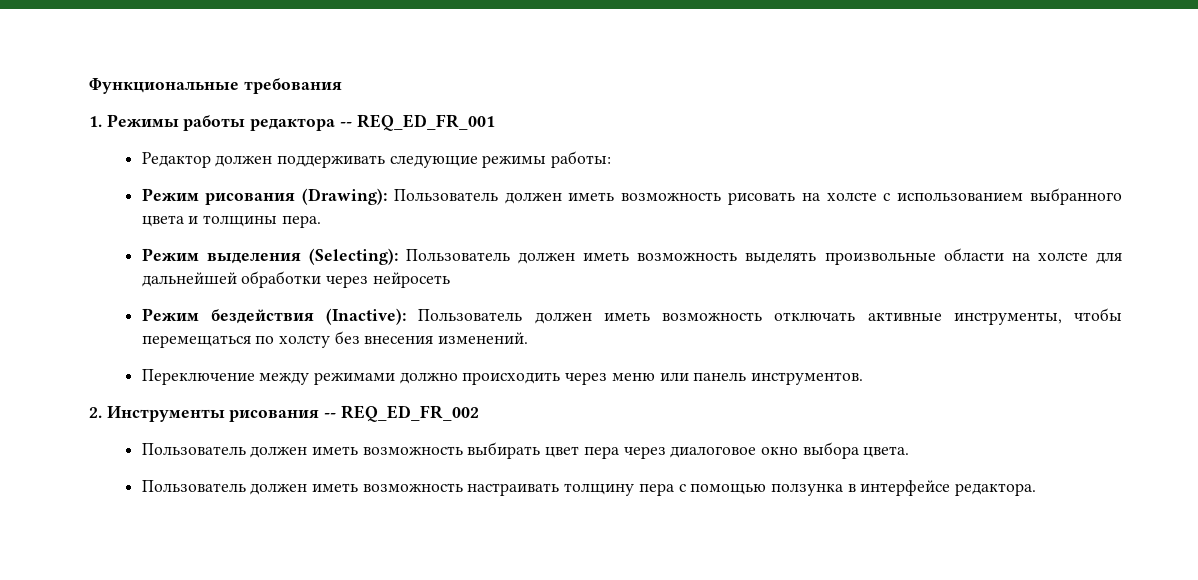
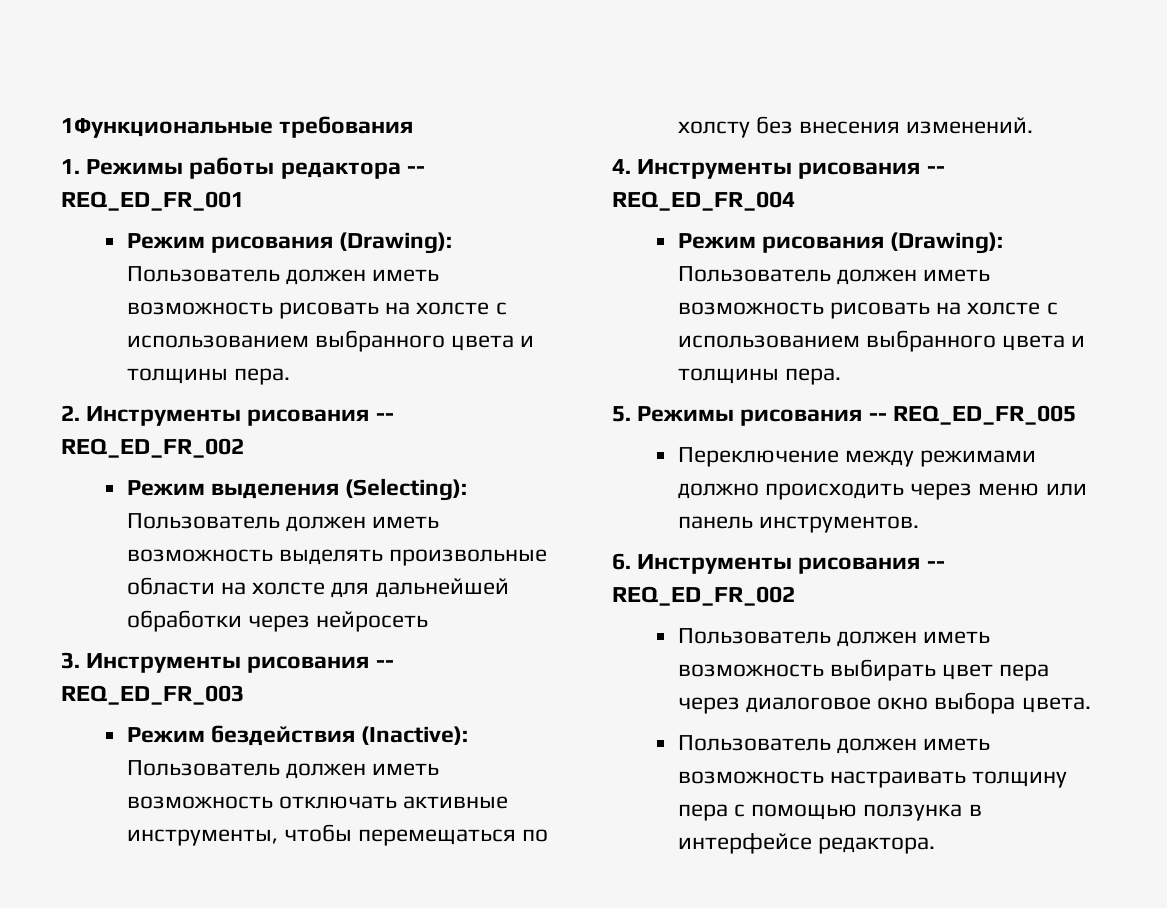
[89,78,239,94] Функциональные -> [61,118,273,138] 1Функциональные
[141,151,612,168] // Редактор должен поддерживать следующие режимы работы: -> (244, 201) none
(321, 221) none -> [61,405,394,426] [61,438,244,458] // 2. Инструменты рисования -- REQ_ED_FR_002
(450, 280) none -> [61,652,394,673] [61,685,244,705] // 3. Инструменты рисования -- REQ_ED_FR_003
(529, 338) none -> [612,159,945,179] [612,191,795,211] [677,232,1004,254] [677,266,991,285] [677,302,1058,319] [677,330,1086,352] [677,368,841,385] [612,405,1076,426] // 4. Инструменты рисования -- REQ_ED_FR_004 // Режим рисования (Drawing): Пользователь должен иметь возможность рисовать на холсте с использованием выбранного цвета и толщины пера. // 5. Режимы рисования -- REQ_ED_FR_005
[89,407,102,418] 2. -> [612,553,631,570] 6.

